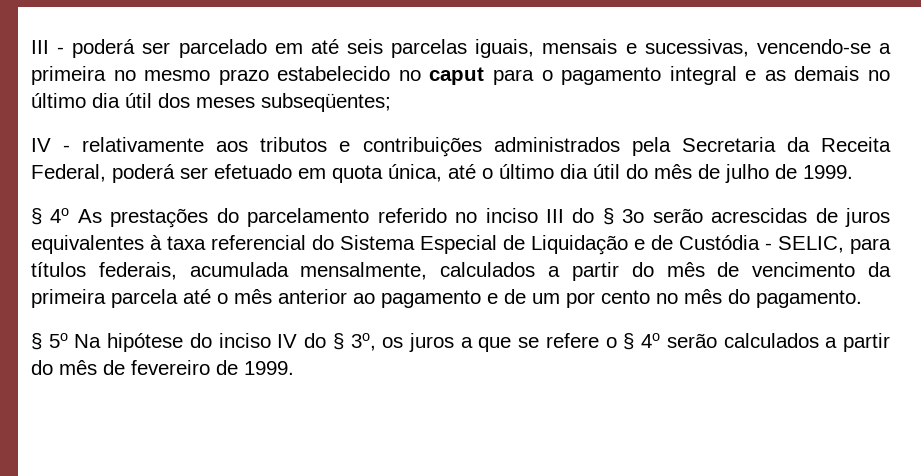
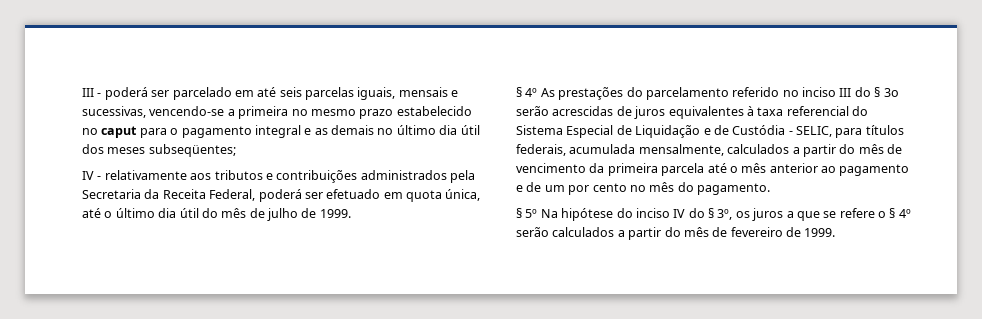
[50,208,70,223] 4o -> [525,88,538,97] 4º
[48,333,68,348] 5o -> [525,209,538,218] 5º
[350,333,376,351] 3o, -> [717,209,733,220] 3º,
[641,333,661,348] 4o -> [898,209,911,218] 4º

